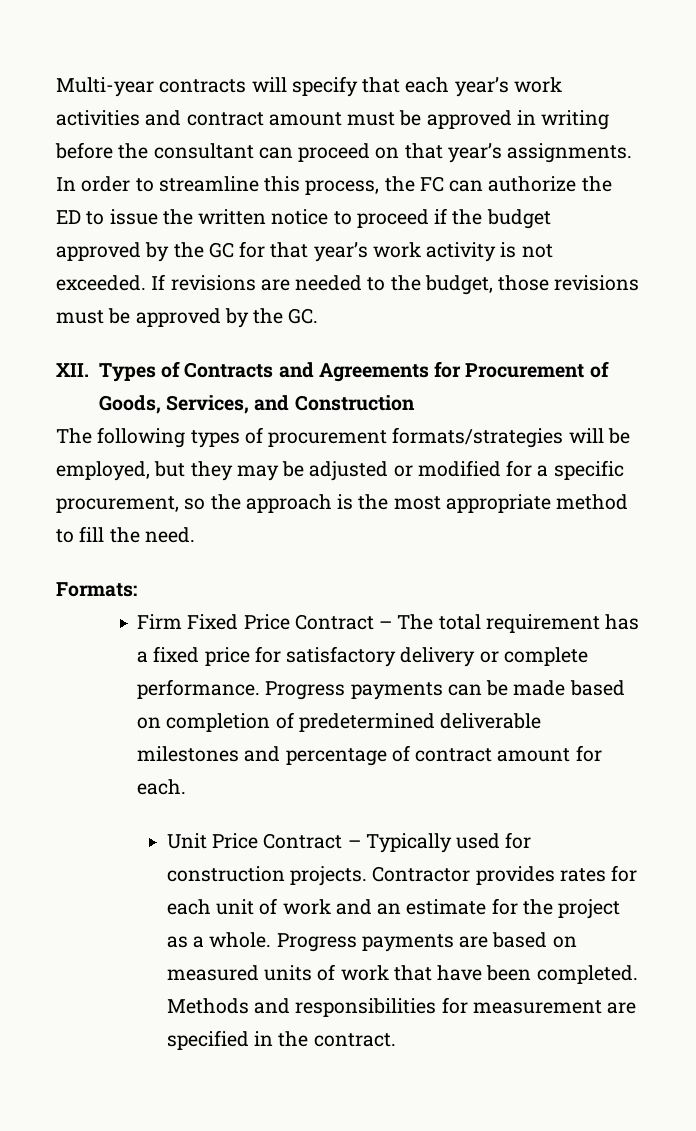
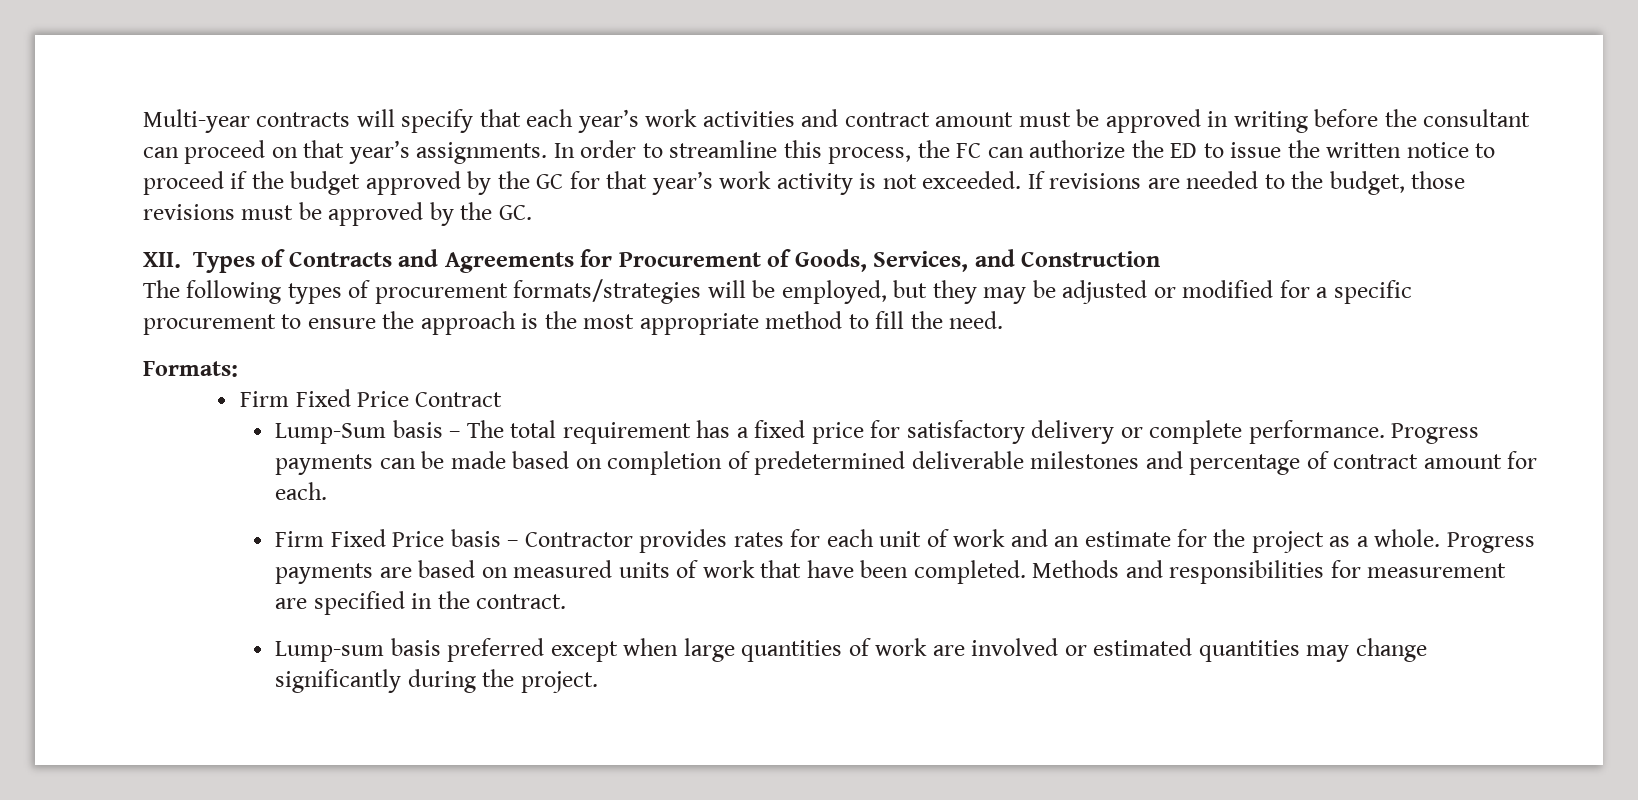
[56,496,206,513] procurement, so -> [143,314,376,335] procurement to ensure
(374, 622) none -> [275,420,443,444] // Lump-Sum basis
[166,832,532,853] [166,866,368,886] Unit Price Contract – Typically used for construction projects. -> [275,529,519,547] Firm Fixed Price basis –
(396, 1040) none -> [275,638,1427,662] [275,669,598,693] // Lump-sum basis preferred except when large quantities of work are involved or estimated quantities may change significantly during the project.

